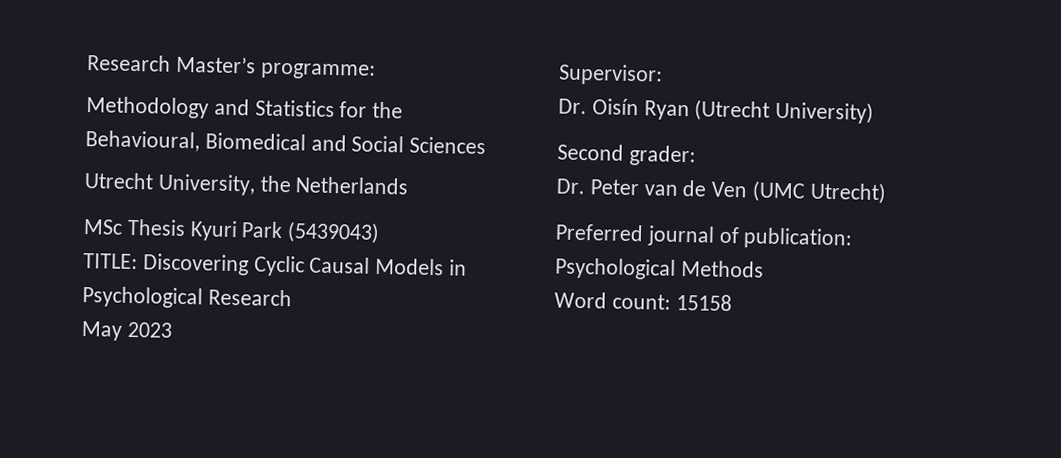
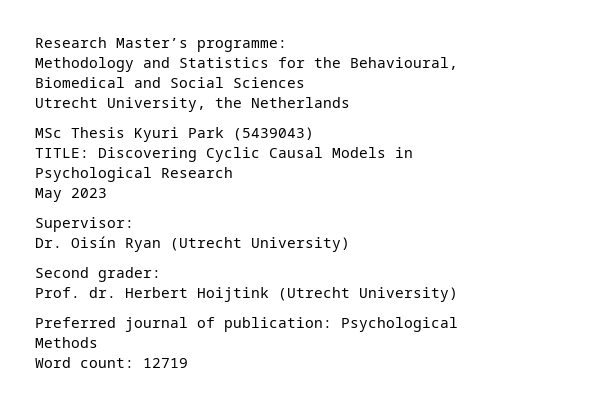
[556,178,886,205] Dr. Peter van de Ven (UMC Utrecht) -> [35,287,458,302] Prof. dr. Herbert Hoijtink (Utrecht University)
[675,293,732,312] 15158 -> [143,358,188,368] 12719

